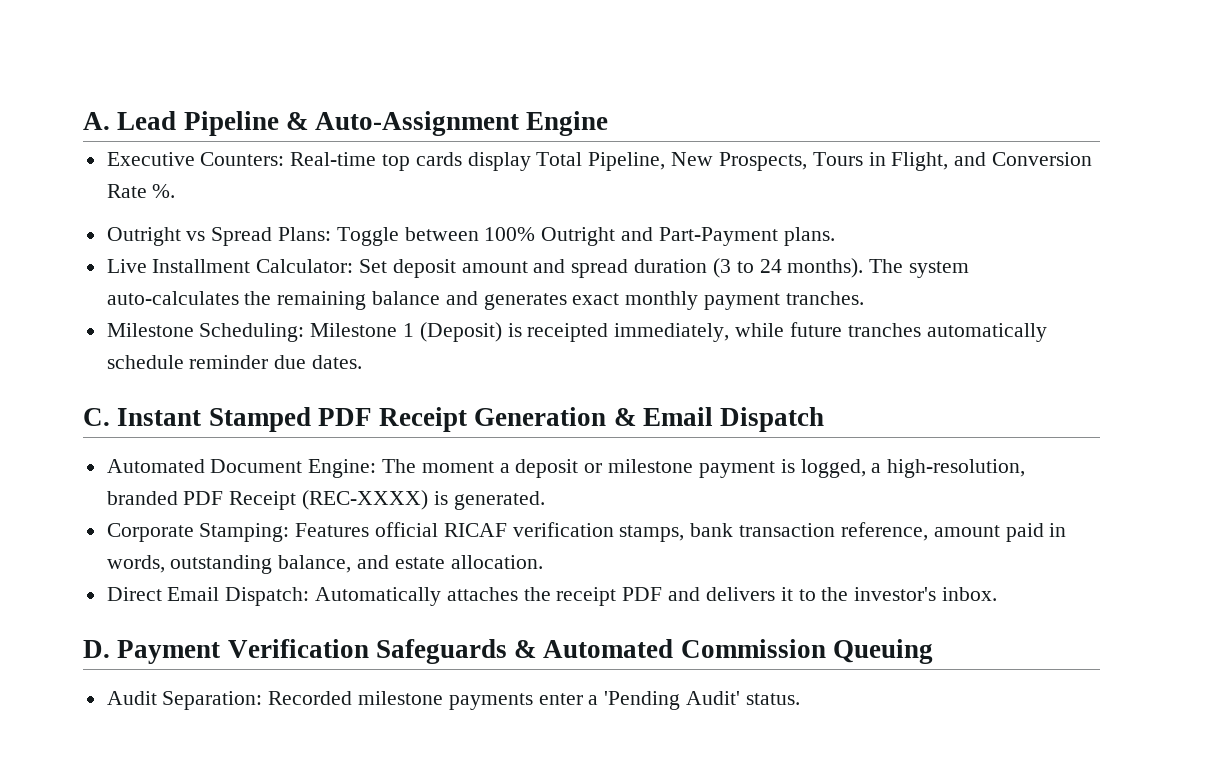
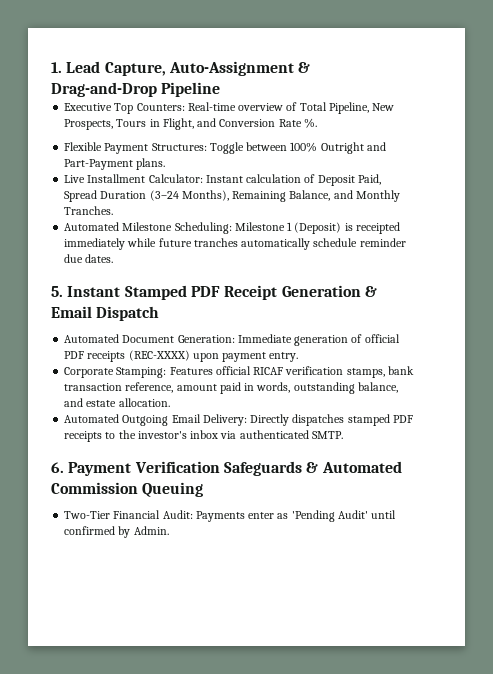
[83,111,609,136] A. Lead Pipeline & Auto-Assignment Engine -> [51,61,311,76] [51,82,221,97] 1. Lead Capture, Auto-Assignment & Drag-and-Drop Pipeline
(195, 159) none -> [114,103,134,114] Top
[382,152,531,171] top cards display -> [238,102,298,111] overview of
[106,227,332,246] Outright vs Spread Plans: -> [64,142,207,154] Flexible Payment Structures:
[359,258,969,278] [106,291,864,310] Set deposit amount and spread duration (3 to 24 months). The system auto-calculates the remaining balance and generates exact monthly payment tranches. // -> [205,174,381,186] [64,190,400,202] [64,206,114,215] [64,222,120,231] Instant calculation of Deposit Paid, Spread Duration (3–24 Months), Remaining Balance, and Monthly Tranches. // Automated
[614,323,730,342] immediately, -> [64,238,126,250] immediately
[83,408,110,426] C. -> [51,286,63,297] 5.
[308,459,1026,478] [106,490,545,510] Engine: The moment a deposit or milestone payment is logged, a high-resolution, branded PDF Receipt (REC-XXXX) is generated. -> [177,334,400,346] [64,350,299,362] Generation: Immediate generation of official PDF receipts (REC-XXXX) upon payment entry.
[106,587,997,606] [83,640,110,658] Direct Email Dispatch: Automatically attaches the receipt PDF and delivers it to the investor's inbox. // D. -> [64,414,413,426] [64,430,343,442] [51,462,64,473] Automated Outgoing Email Delivery: Directly dispatches stamped PDF receipts to the investor's inbox via authenticated SMTP. // 6.
[106,691,800,710] Audit Separation: Recorded milestone payments enter a 'Pending Audit' status. -> [64,510,397,522] [64,526,169,538] Two-Tier Financial Audit: Payments enter as 'Pending Audit' until confirmed by Admin.

